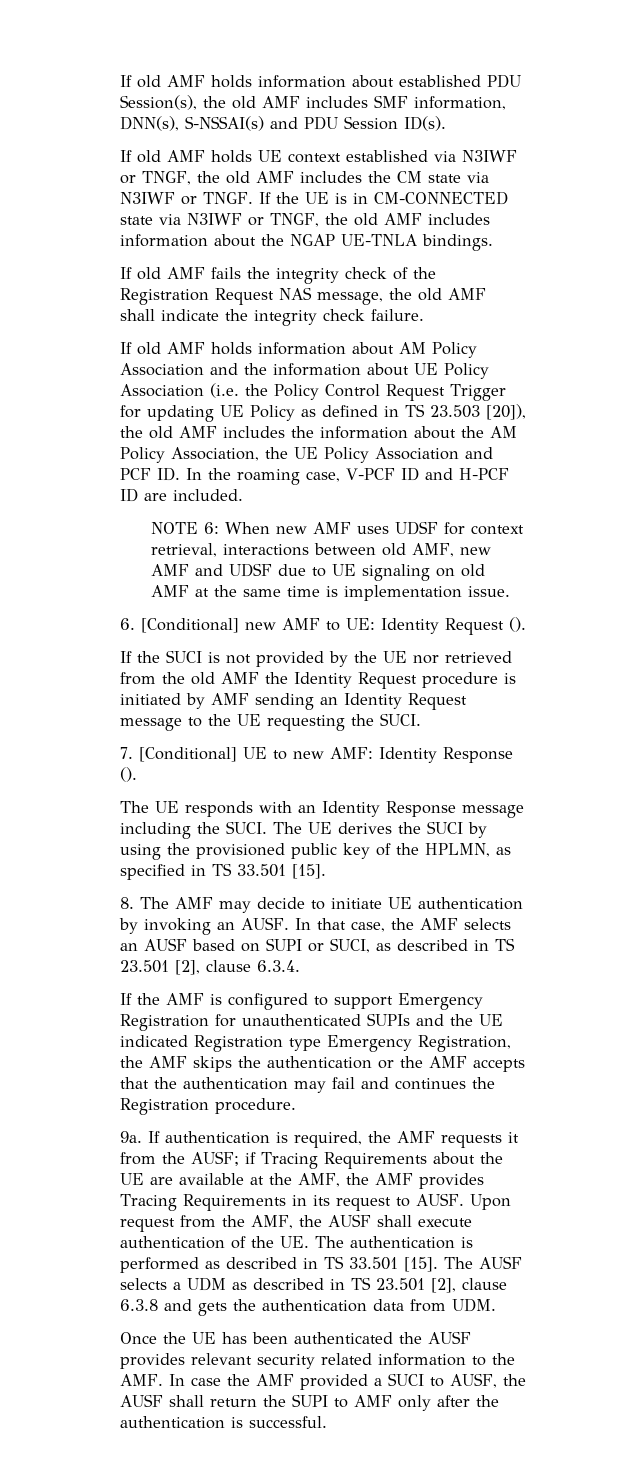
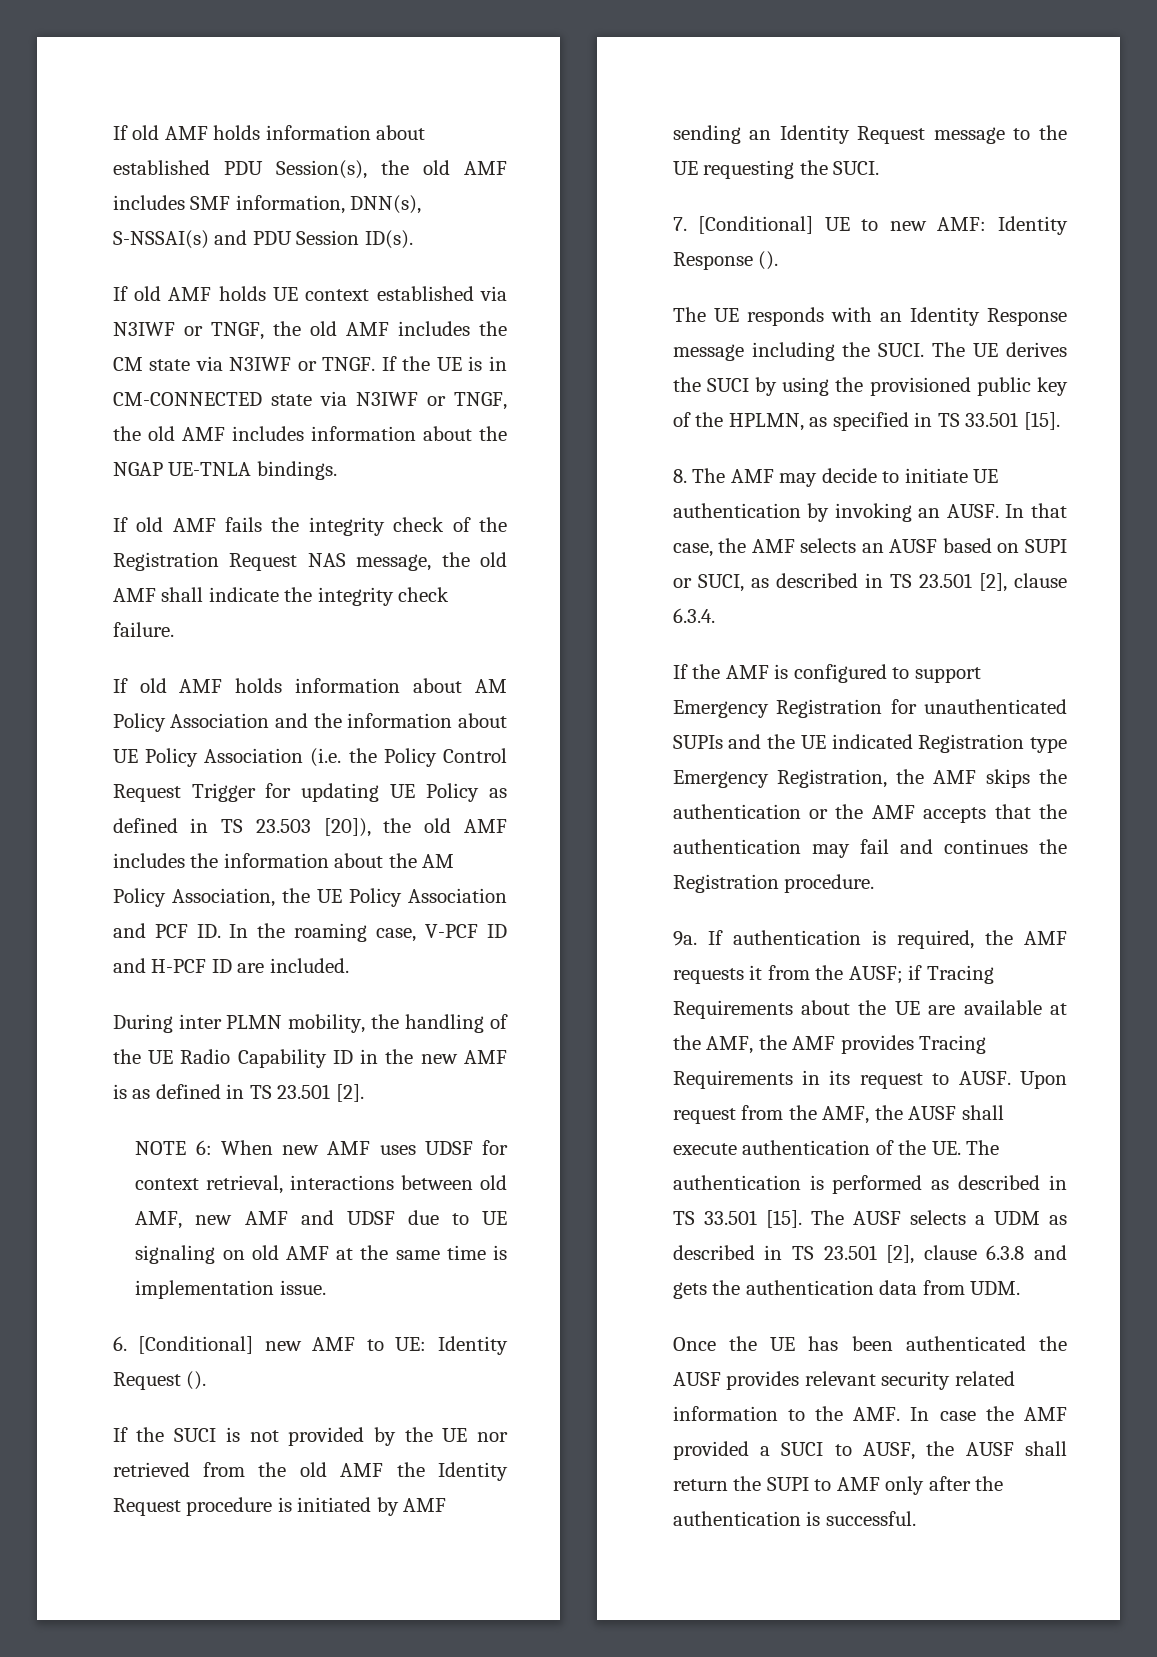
(244, 495) none -> [112,1014,508,1033] [112,1049,508,1068] [112,1084,364,1102] // During inter PLMN mobility, the handling of the UE Radio Capability ID in the new AMF is as defined in TS 23.501 [2].

